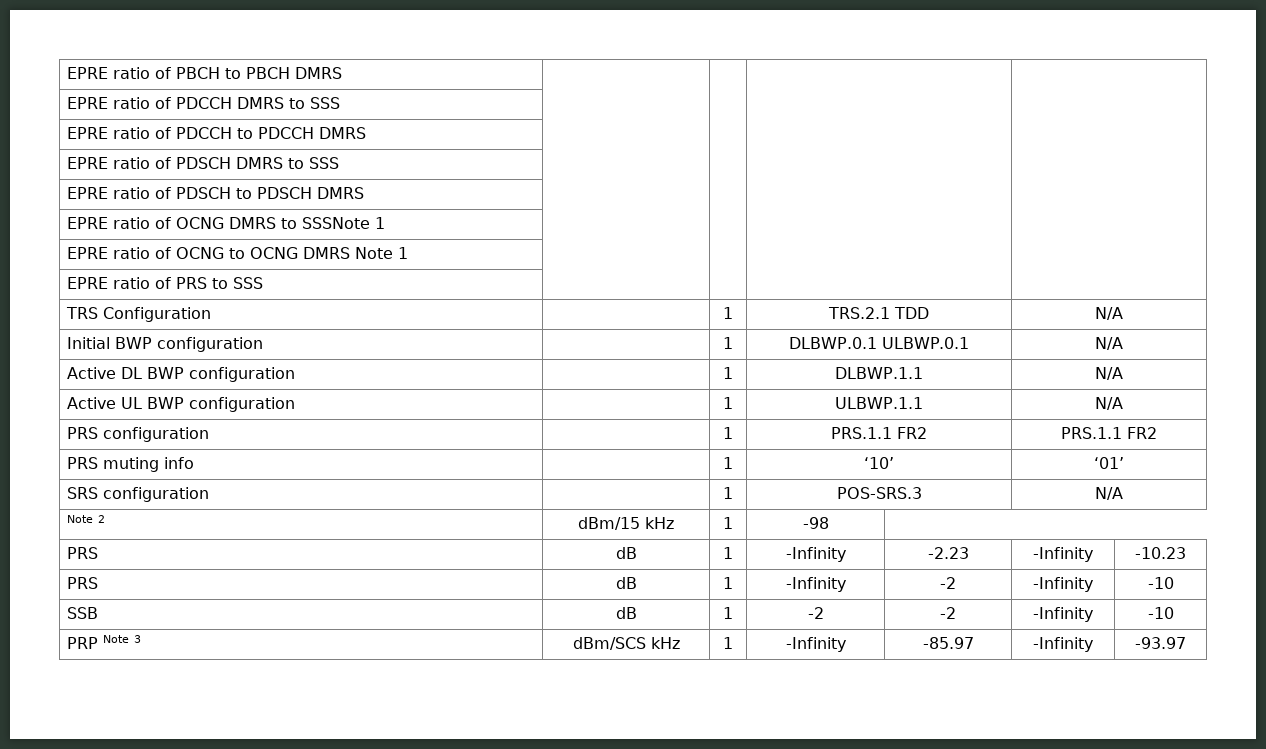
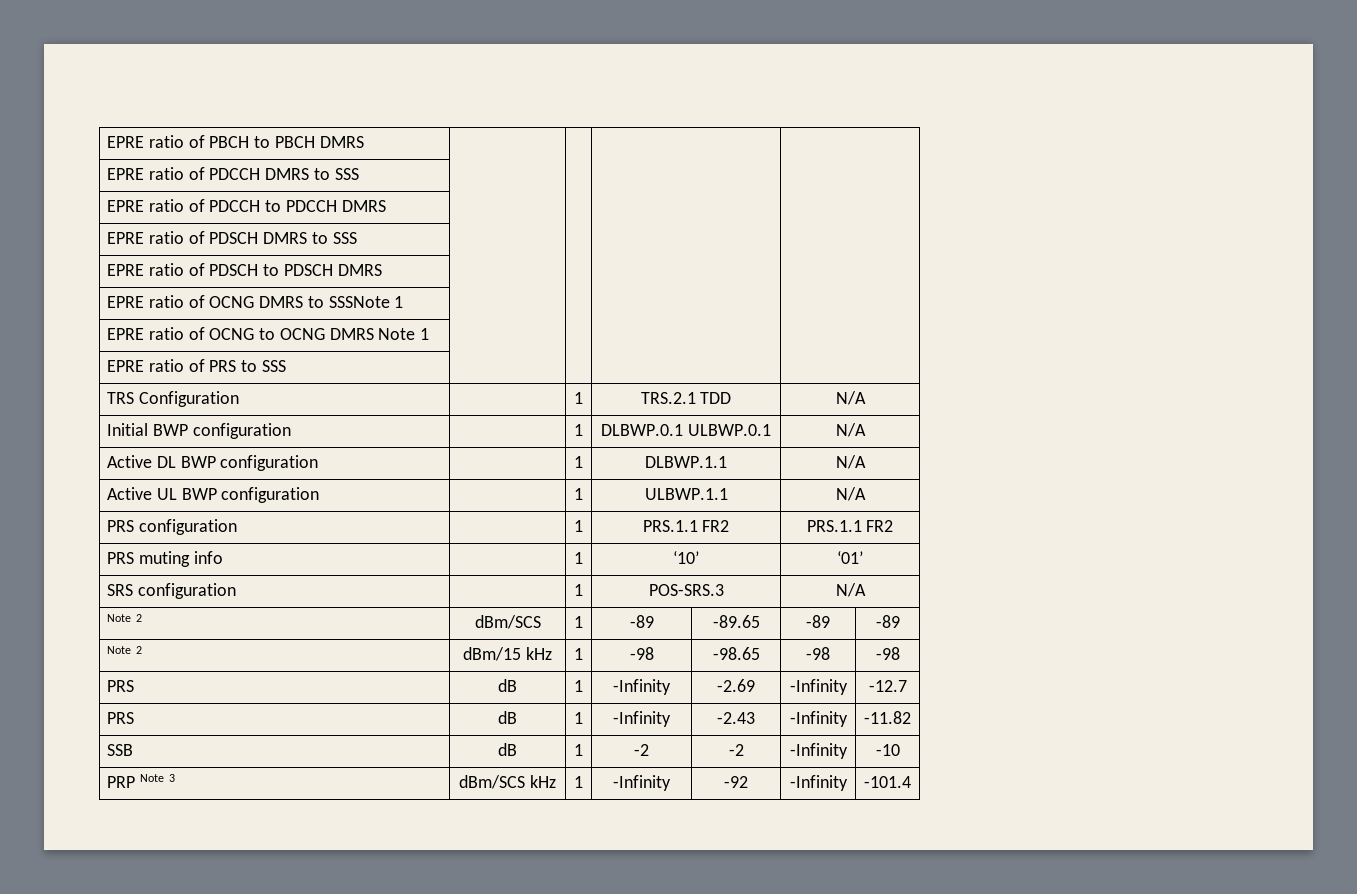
(1123, 493) none -> [107,614,143,622] [474,615,541,629] [574,616,583,628] [629,615,654,628] [712,615,760,628] [806,615,830,628] [875,615,900,628] // Note 2 | dBm/SCS | 1 | -89 | -89.65 | -89 | -89
[67,547,99,559] [615,547,637,559] [723,547,733,559] [785,547,846,562] [927,547,969,559] [1033,547,1093,562] [1135,547,1186,559] [67,577,99,589] [615,577,637,589] [723,577,733,589] [785,577,846,592] [940,577,956,589] [1033,577,1093,592] [1147,577,1174,589] // PRS | dB | 1 | -Infinity | -2.23 | -Infinity | -10.23 // PRS | dB | 1 | -Infinity | -2 | -Infinity | -10 -> [712,647,760,660] [806,647,830,660] [875,647,900,660] [107,680,135,692] [498,679,517,692] [574,680,583,692] [613,679,671,695] [717,679,755,692] [789,679,848,695] [868,680,907,692] [107,712,135,724] [498,711,517,724] [574,712,583,724] [613,711,671,727] [717,712,755,724] [789,711,848,727] [864,711,911,724] | -98.65 | -98 | -98 // PRS | dB | 1 | -Infinity | -2.69 | -Infinity | -12.7 // PRS | dB | 1 | -Infinity | -2.43 | -Infinity | -11.82
[922,637,974,649] [1033,637,1093,652] [1135,637,1186,649] -85.97 | -Infinity | -93.97 -> [724,776,748,788] [789,775,848,791] [864,776,911,788] -92 | -Infinity | -101.4

